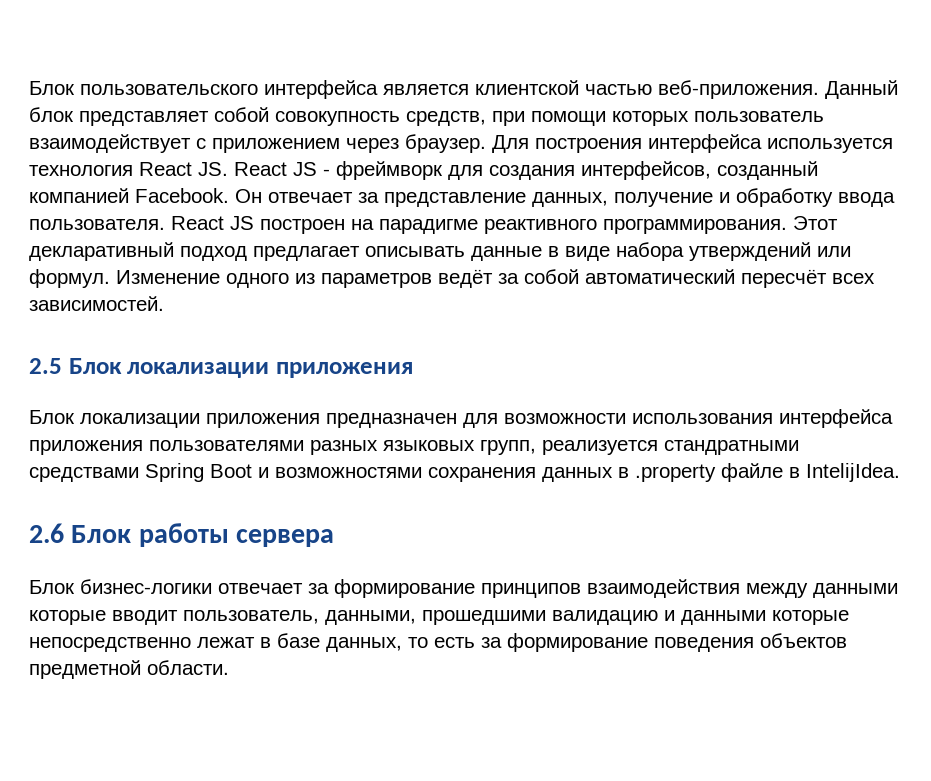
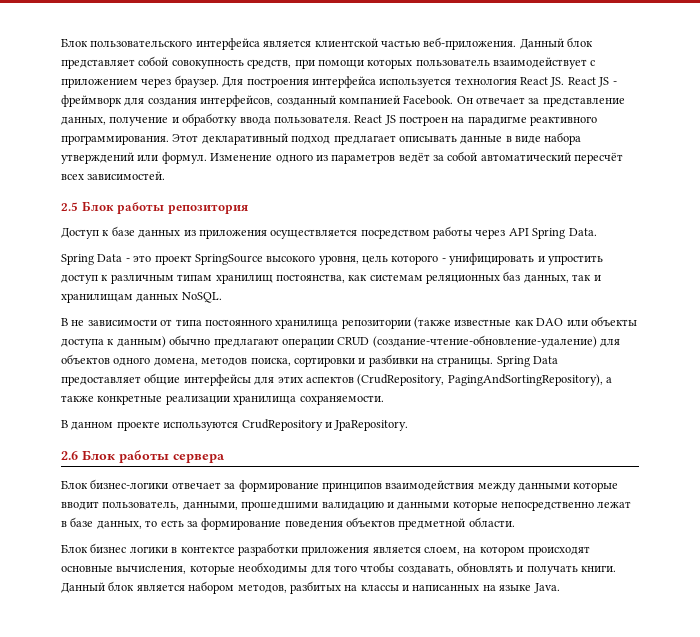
[127,362,413,378] [29,409,893,428] [29,440,799,455] [29,463,900,482] локализации приложения // Блок локализации приложения предназначен для возможности использования интерфейса приложения пользователями разных языковых групп, реализуется стандратными средствами Spring Boot и возможностями сохранения данных в .property файле в IntelijIdea. -> [117,202,249,214] [61,226,597,239] [61,253,603,265] [61,271,601,284] [61,292,222,303] [61,316,637,329] [61,335,620,348] [61,354,559,367] [61,373,612,386] [61,395,384,405] [61,419,409,431] работы репозитория // Доступ к базе данных из приложения осуществляется посредством работы через API Spring Data. // Spring Data - это проект SpringSource высокого уровня, цель которого - унифицировать и упростить доступ к различным типам хранилищ постоянства, как системам реляционных баз данных, так и хранилищам данных NoSQL. // В не зависимости от типа постоянного хранилища репозитории (также известные как DAO или объекты доступа к данным) обычно предлагают операции CRUD (создание-чтение-обновление-удаление) для объектов одного домена, методов поиска, сортировки и разбивки на страницы. Spring Data предоставляет общие интерфейсы для этих аспектов (CrudRepository, PagingAndSortingRepository), а также конкретные реализации хранилища сохраняемости. // В данном проекте используются CrudRepository и JpaRepository.
(229, 667) none -> [61,543,591,556] [61,562,617,575] [61,581,560,594] // Блок бизнес логики в контектсе разработки приложения является слоем, на котором происходят основные вычисления, которые необходимы для того чтобы создавать, обновлять и получать книги. Данный блок является набором методов, разбитых на классы и написанных на языке Java.

